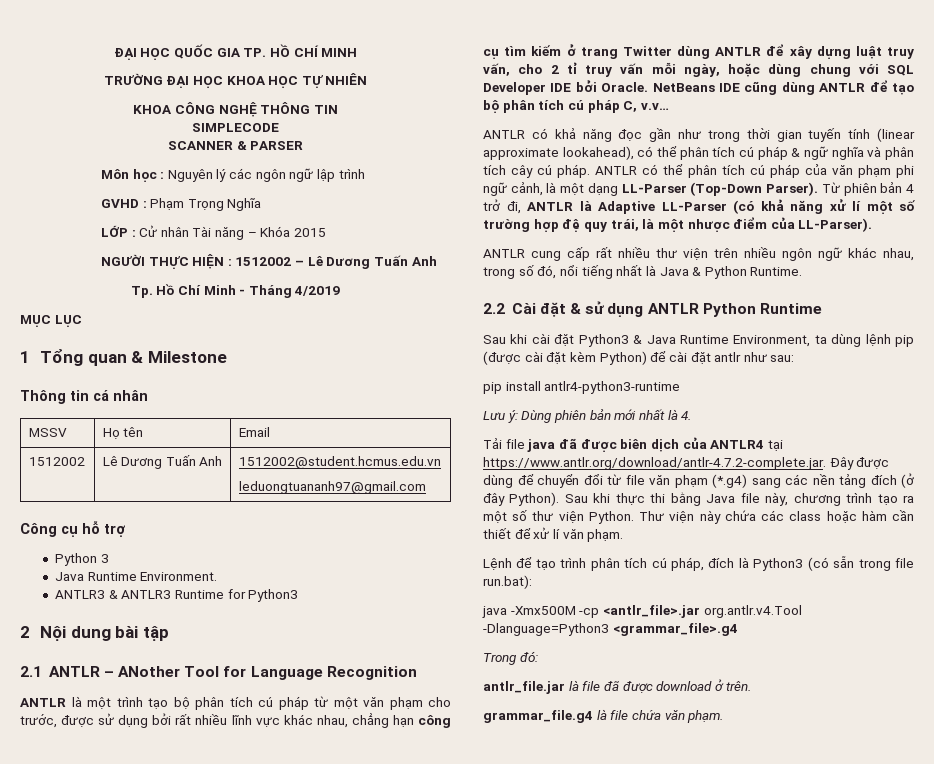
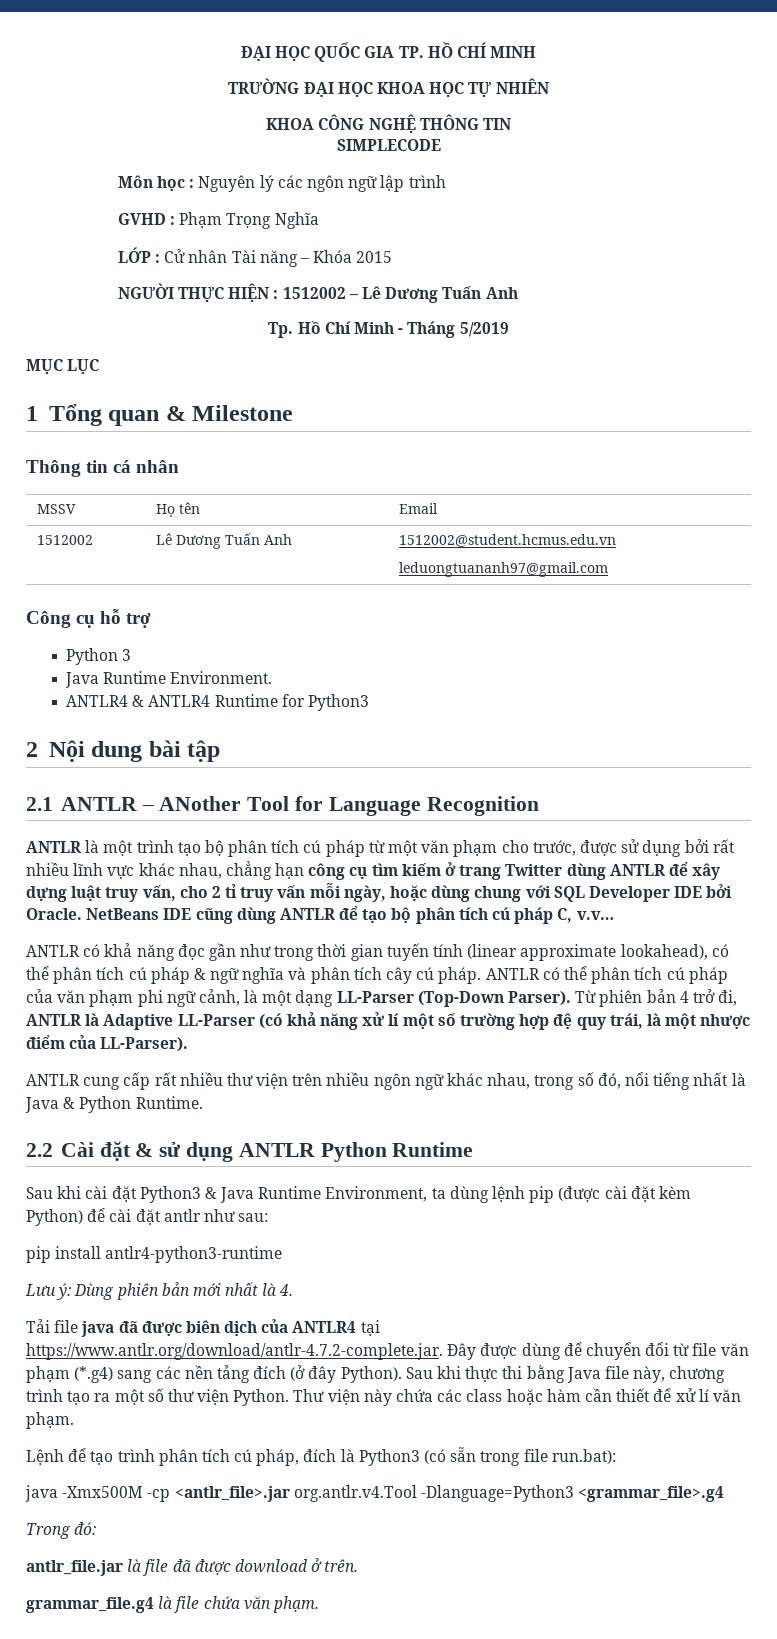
[167,141,304,150] // SCANNER & PARSER -> (441, 145) none
[294,286,341,296] 4/2019 -> [459,322,509,337] 5/2019
[55,590,172,599] ANTLR3 & ANTLR3 -> [66,695,211,707] ANTLR4 & ANTLR4

